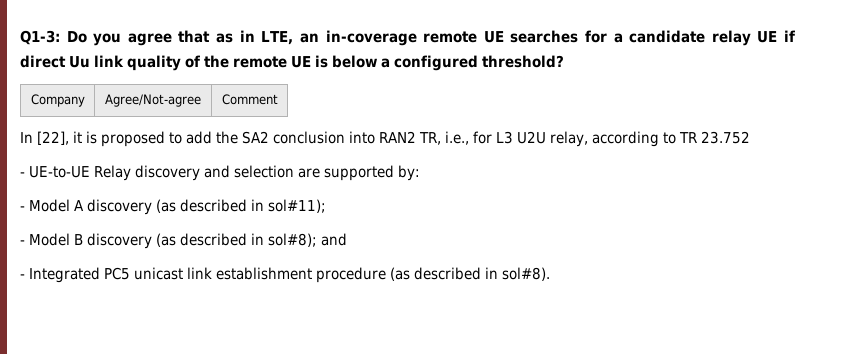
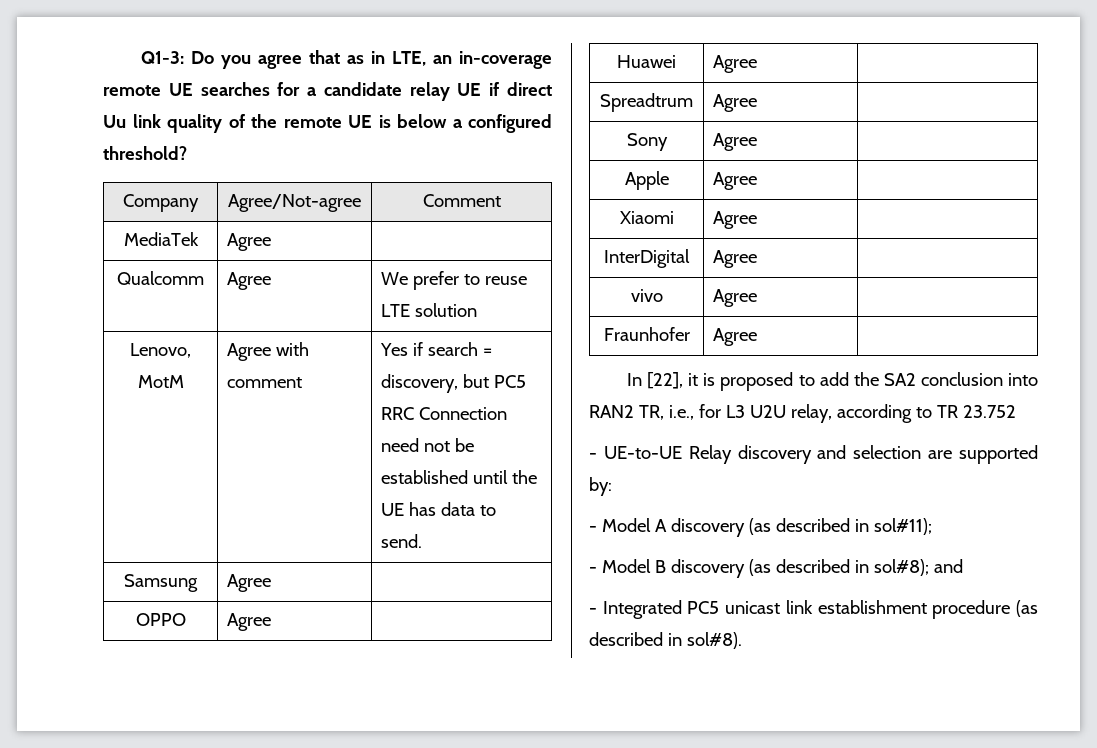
(278, 99) none -> [123,232,199,246] [227,233,272,251] [117,271,204,285] [227,272,272,290] [381,271,528,290] [381,303,478,317] [130,343,191,358] [137,375,184,388] [227,342,310,361] [227,377,303,388] [380,342,493,356] [381,374,527,393] [381,407,508,420] [381,438,475,452] [381,470,538,484] [381,502,497,516] [381,534,423,548] [124,574,198,592] [227,574,272,592] [135,613,186,626] [227,613,272,631] [617,55,676,68] [713,55,758,73] [600,93,693,112] [713,94,758,112] [626,133,668,151] [713,133,758,151] [624,171,669,190] [713,172,758,190] [619,211,674,224] [713,211,758,229] [604,249,690,268] [713,250,758,268] [630,289,663,302] [713,289,758,307] [603,327,690,341] [713,328,758,346] // MediaTek | Agree | // Qualcomm | Agree | We prefer to reuse LTE solution // Lenovo, MotM | Agree with comment | Yes if search = discovery, but PC5 RRC Connection need not be established until the UE has data to send. // Samsung | Agree | // OPPO | Agree | // Huawei | Agree | // Spreadtrum | Agree | // Sony | Agree | // Apple | Agree | // Xiaomi | Agree | // InterDigital | Agree | // vivo | Agree | // Fraunhofer | Agree |

